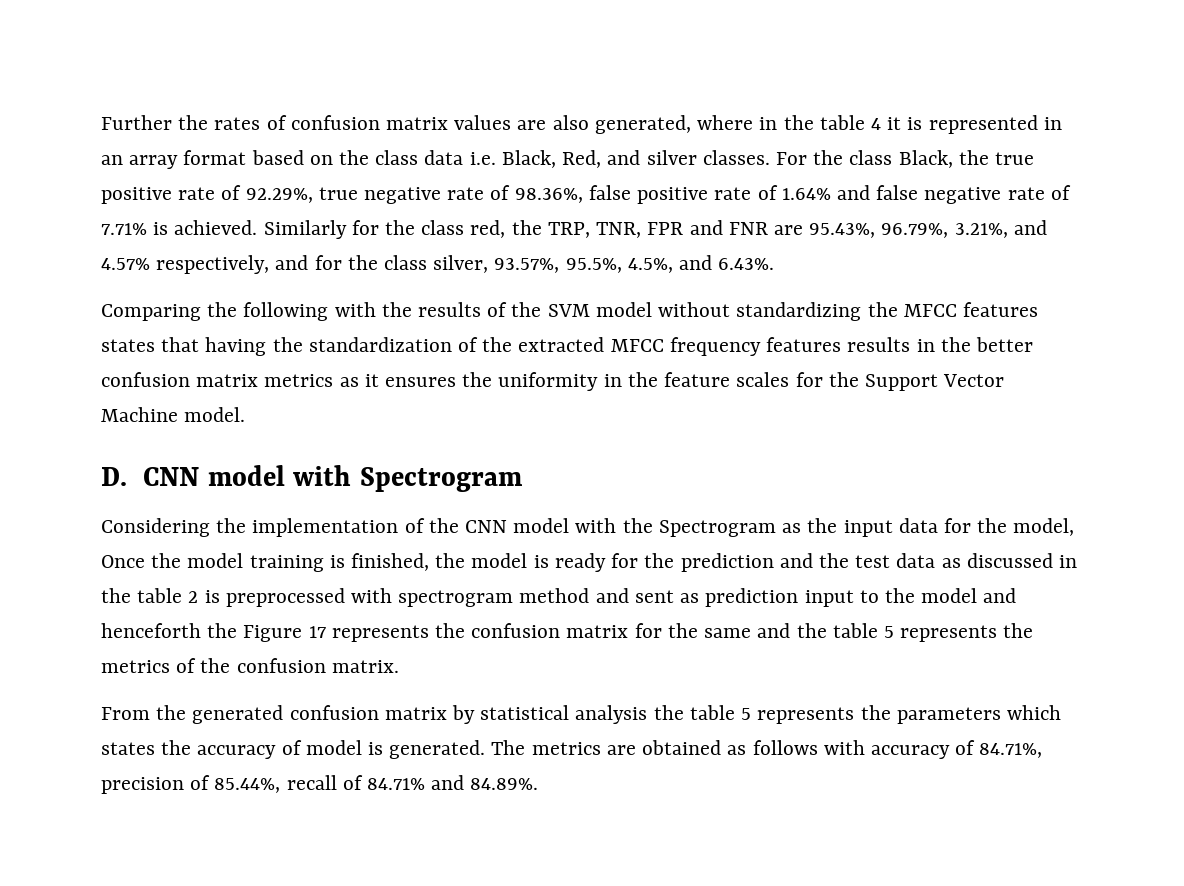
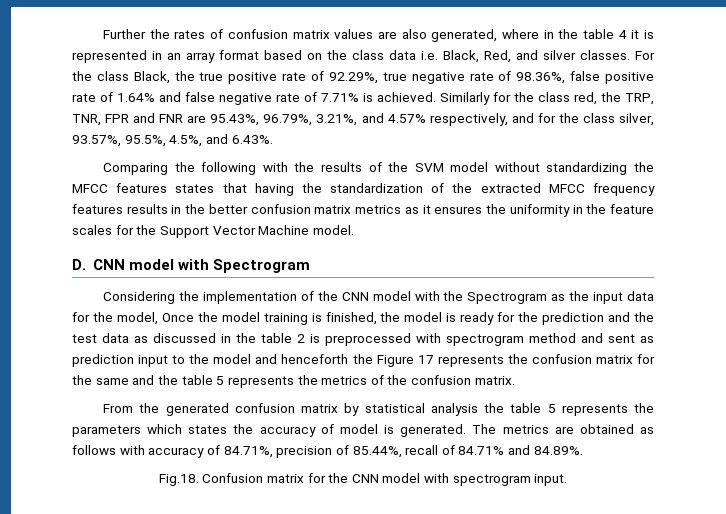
(539, 784) none -> [158,473,568,486] // Fig.18. Confusion matrix for the CNN model with spectrogram input.

